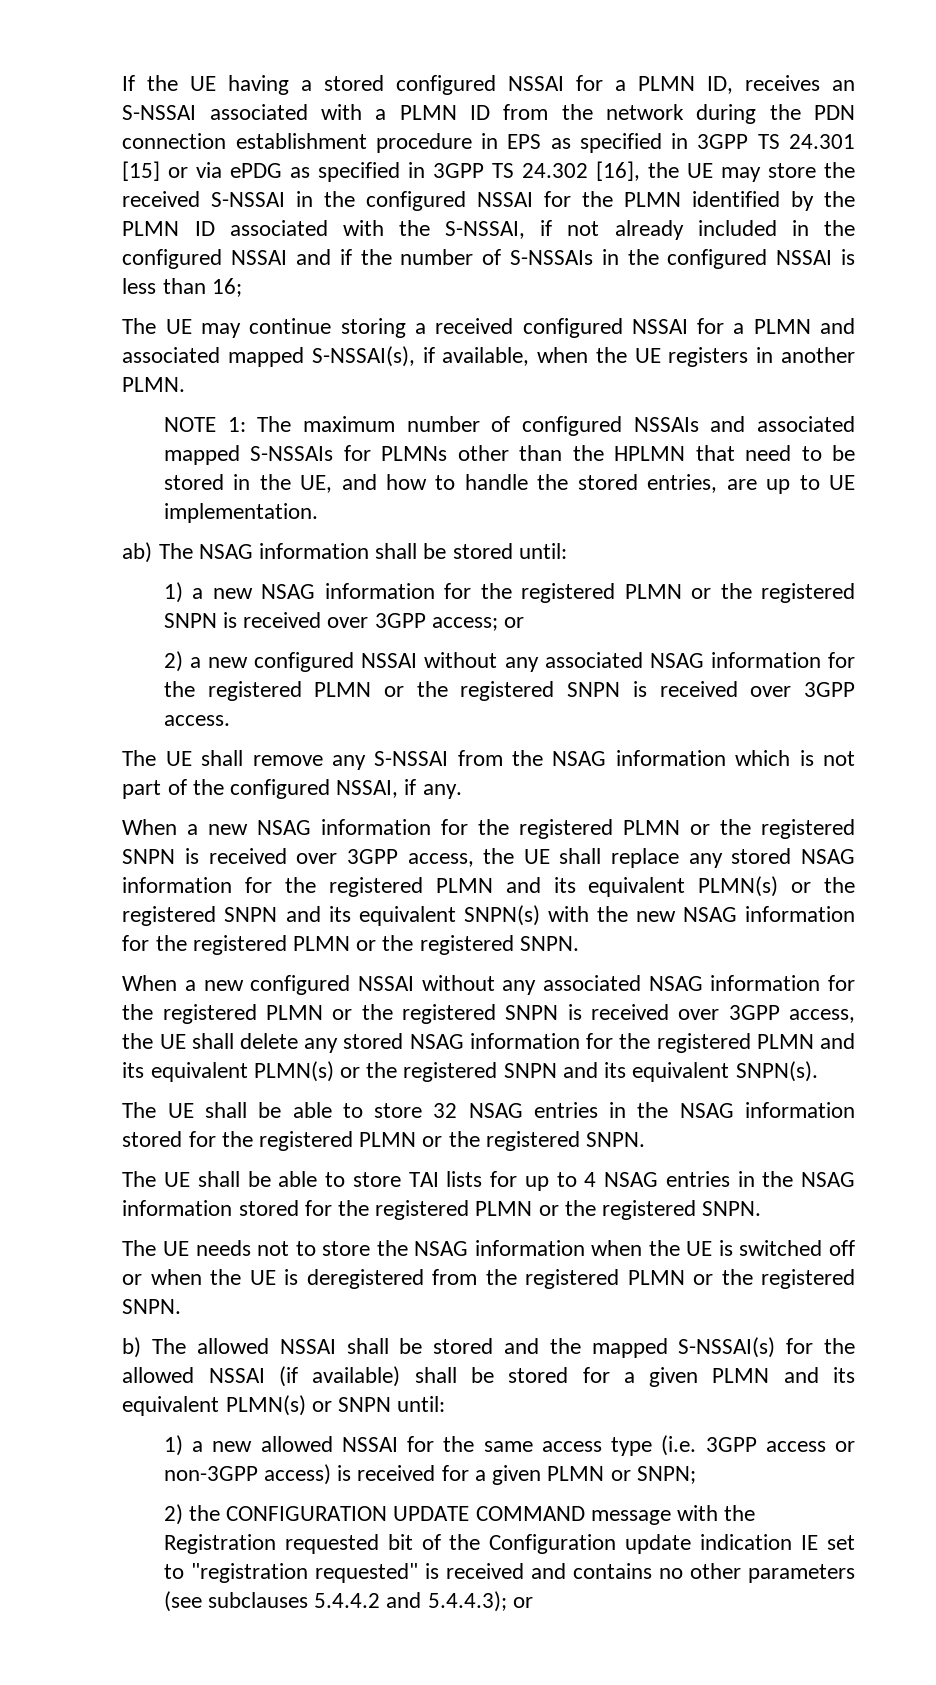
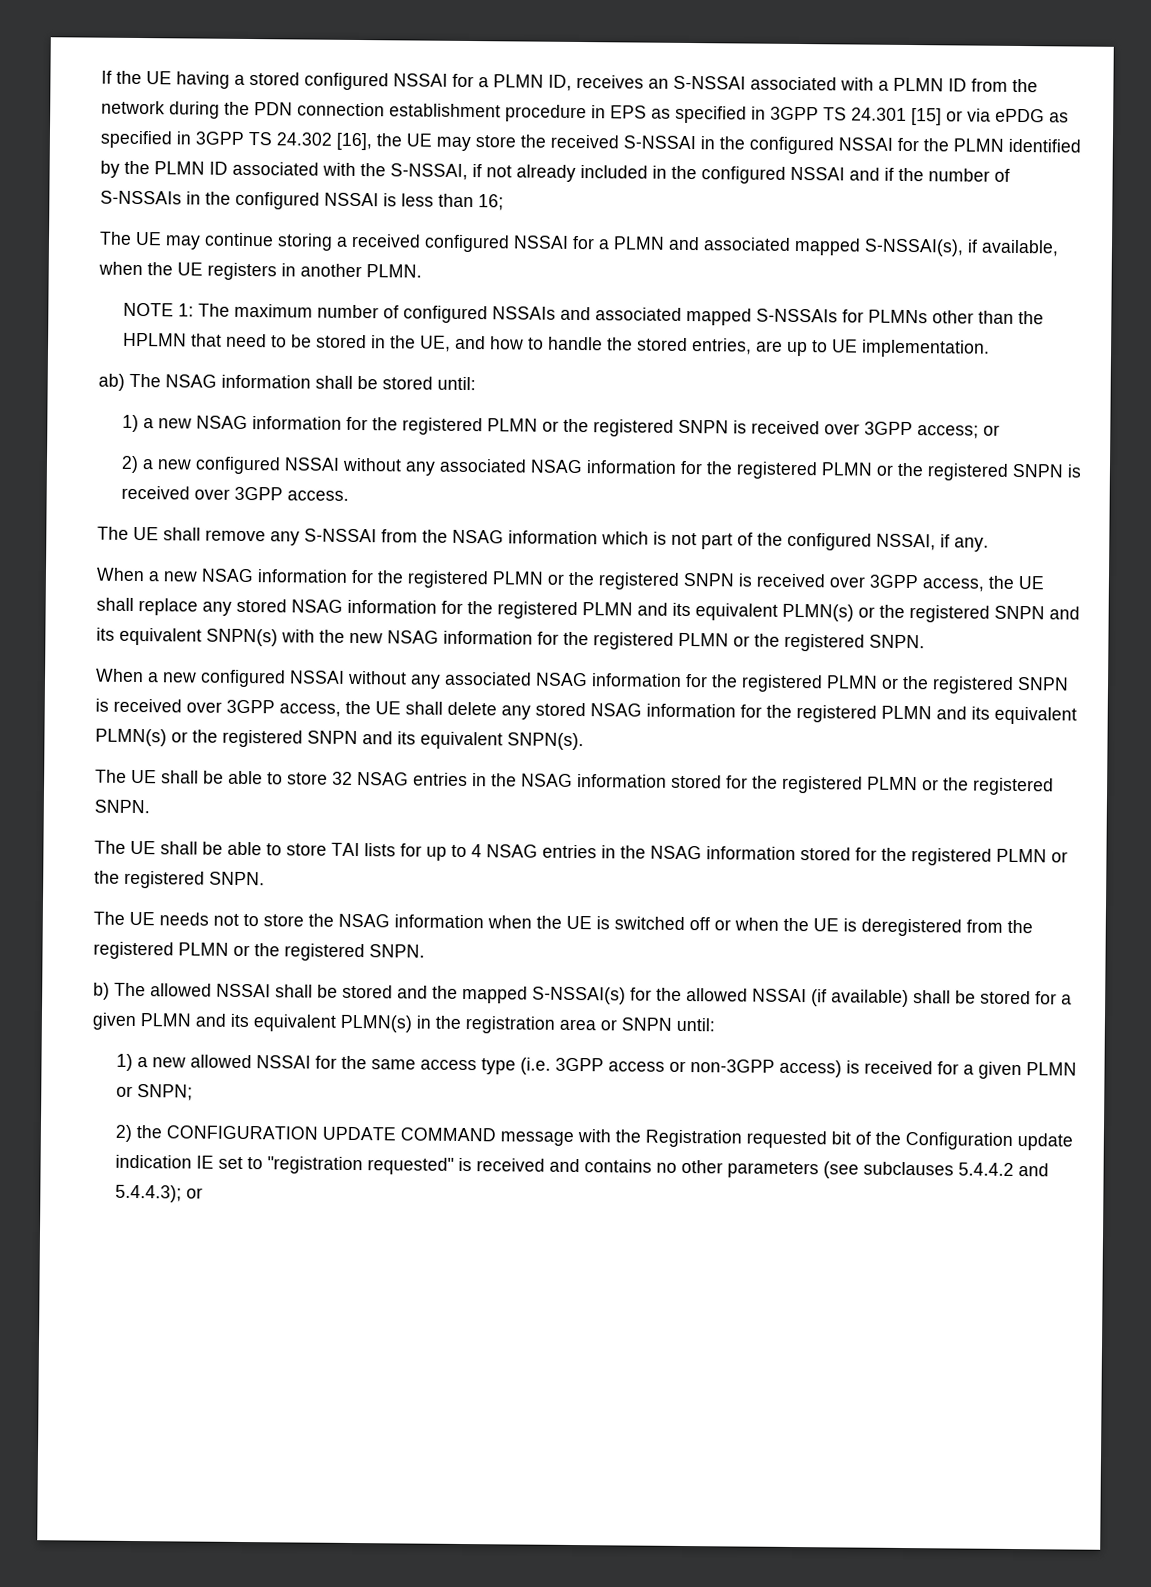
(306, 1405) none -> [416,1015,597,1034] in the registration area

